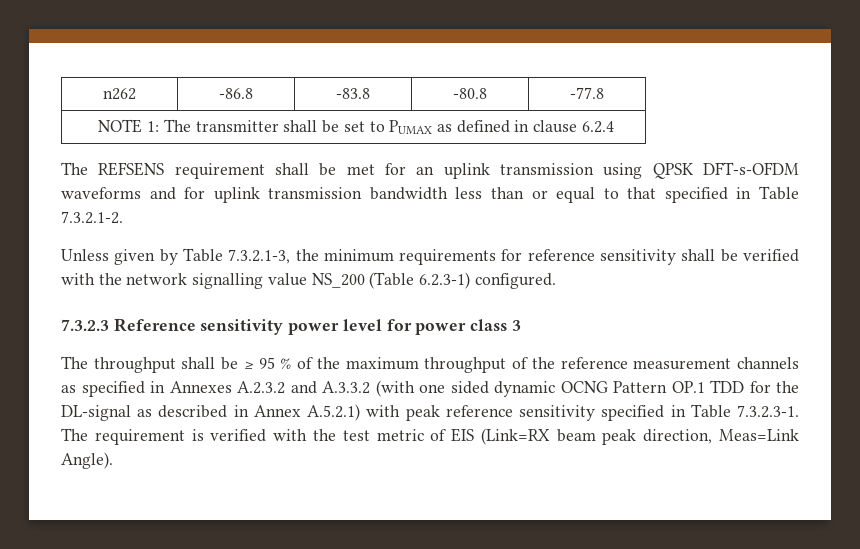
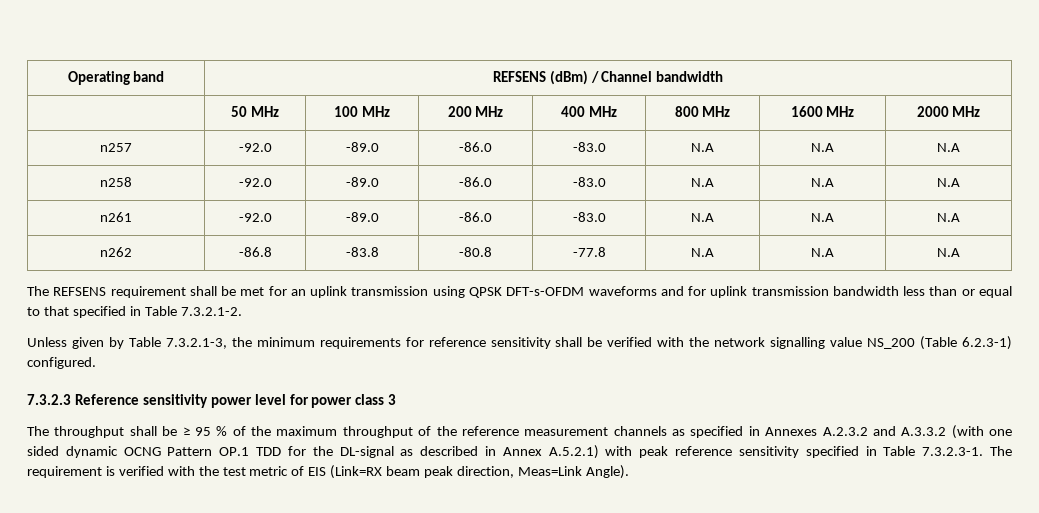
(103, 94) none -> [67,71,165,85] [492,70,724,85] [231,106,279,117] [334,106,390,117] [447,106,504,117] [561,106,617,117] [674,106,731,117] [790,106,855,117] [916,106,981,117] [100,143,132,152] [238,143,272,152] [345,142,379,152] [459,142,492,152] [572,142,606,152] [691,143,715,152] [811,143,835,152] [937,143,961,152] [100,177,132,187] [238,178,272,187] [345,177,379,187] [459,177,492,187] [572,177,606,187] [691,178,715,187] [811,178,835,187] [937,178,961,187] [100,212,132,222] [238,213,272,222] [345,212,379,222] [459,212,492,222] [572,212,606,222] [691,213,715,222] [811,213,835,222] [937,213,961,222] Operating band | REFSENS (dBm) / Channel bandwidth // | 50 MHz | 100 MHz | 200 MHz | 400 MHz | 800 MHz | 1600 MHz | 2000 MHz // n257 | -92.0 | -89.0 | -86.0 | -83.0 | N.A | N.A | N.A // n258 | -92.0 | -89.0 | -86.0 | -83.0 | N.A | N.A | N.A // n261 | -92.0 | -89.0 | -86.0 | -83.0 | N.A | N.A | N.A //
[98,119,614,134] // NOTE 1: The transmitter shall be set to PUMAX as defined in clause 6.2.4 -> [691,248,715,257] [811,248,835,257] [937,248,961,257] | N.A | N.A | N.A

